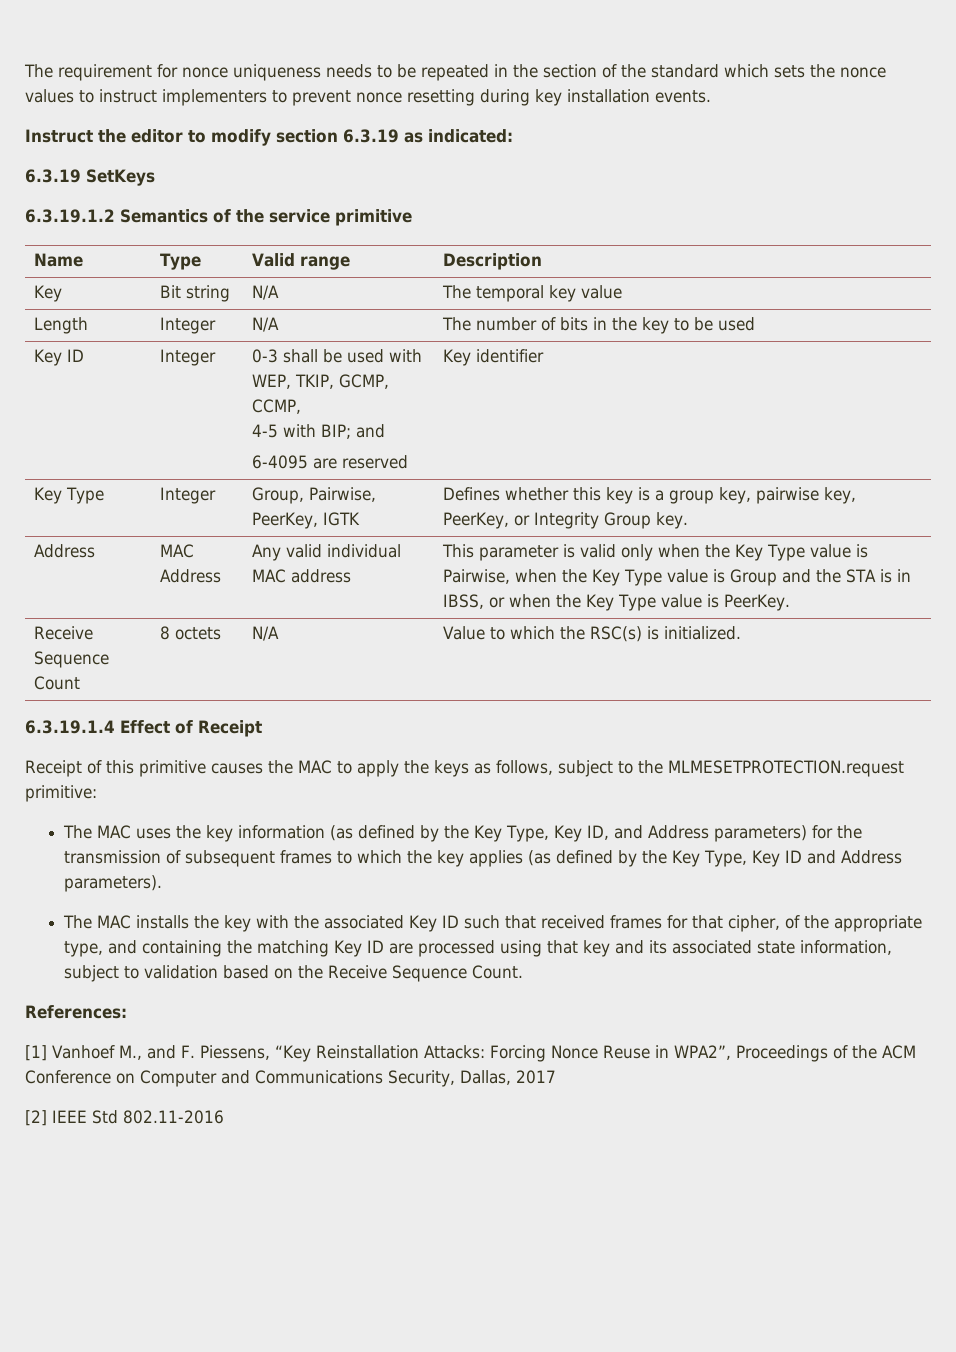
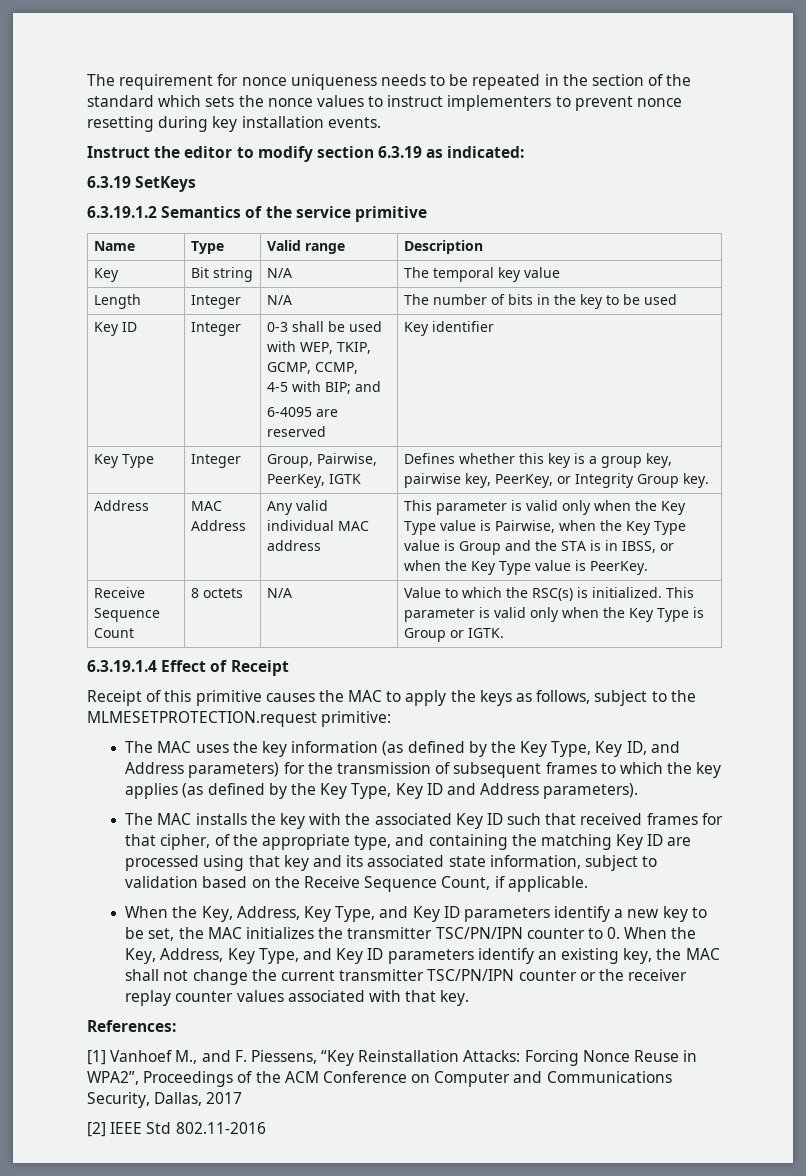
(742, 633) none -> [666,587,695,598] [404,607,705,622] [404,628,505,642] This parameter is valid only when the Key Type is Group or IGTK.
[472,965,524,979] Count. -> [441,876,588,892] [125,906,707,922] [125,927,697,941] [125,948,720,964] [125,969,688,985] [125,990,470,1006] Count, if applicable. // When the Key, Address, Key Type, and Key ID parameters identify a new key to be set, the MAC initializes the transmitter TSC/PN/IPN counter to 0. When the Key, Address, Key Type, and Key ID parameters identify an existing key, the MAC shall not change the current transmitter TSC/PN/IPN counter or the receiver replay counter values associated with that key.

